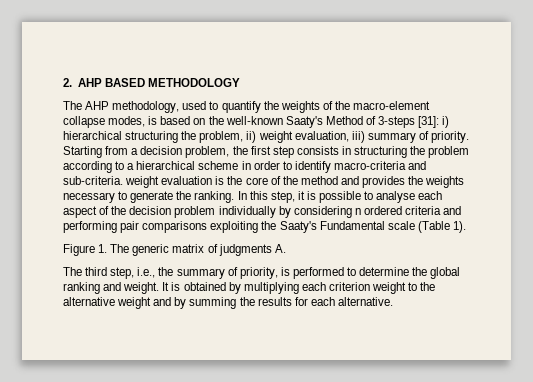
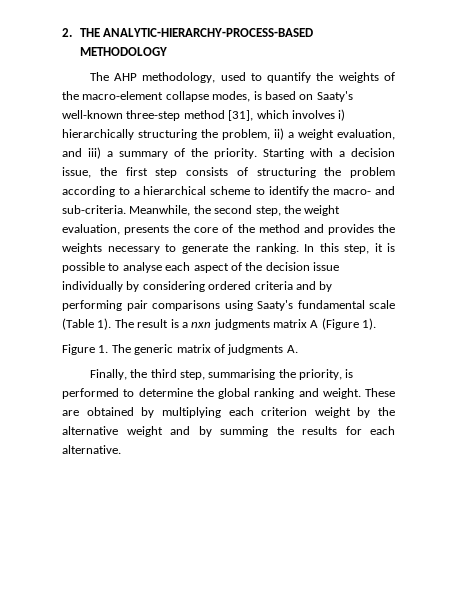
[77,78,145,87] AHP BASED -> [79,28,314,37] THE ANALYTIC-HIERARCHY-PROCESS-BASED
[208,116,450,128] [63,131,122,140] the well-known Saaty's Method of 3-steps [31]: i) hierarchical -> [316,91,353,102] [62,109,346,121] [62,129,134,140] Saaty's well-known three-step method [31], which involves i) hierarchically
[258,131,429,143] weight evaluation, iii) summary of -> [288,129,395,140] [62,147,208,159] a weight evaluation, and iii) a summary of the
[105,146,129,155] from -> [310,148,333,157] with
[185,146,230,158] problem, -> [62,167,91,178] issue,
[341,146,351,155] in -> [236,167,248,176] of
[241,161,427,173] [63,176,225,188] in order to identify macro-criteria and sub-criteria. weight evaluation is -> [253,186,395,197] [62,205,341,216] [62,224,170,235] to identify the macro- and sub-criteria. Meanwhile, the second step, the weight evaluation, presents
[174,206,216,218] problem -> [313,262,339,271] issue
[354,208,361,215] n -> (205, 286) none
(462, 210) none -> [319,281,333,292] by
[210,221,385,233] exploiting the Saaty's Fundamental -> [224,300,365,311] using Saaty's fundamental
(466, 227) none -> [114,318,377,330] The result is a nxn judgments matrix A (Figure 1).
[63,267,238,279] The third step, i.e., the summary of -> [89,369,296,380] Finally, the third step, summarising the
[162,282,181,291] It is -> [365,388,395,397] [62,410,79,416] These are
[408,282,418,291] to -> [357,407,371,418] by

